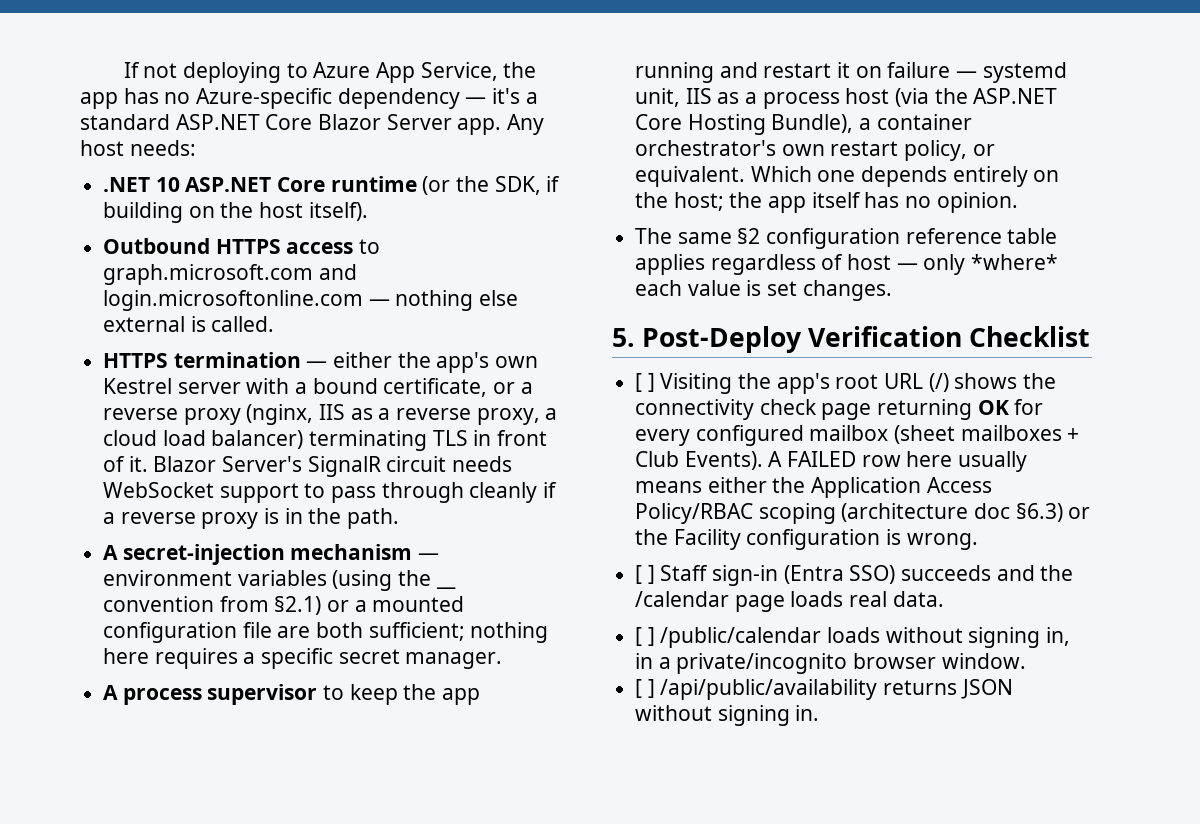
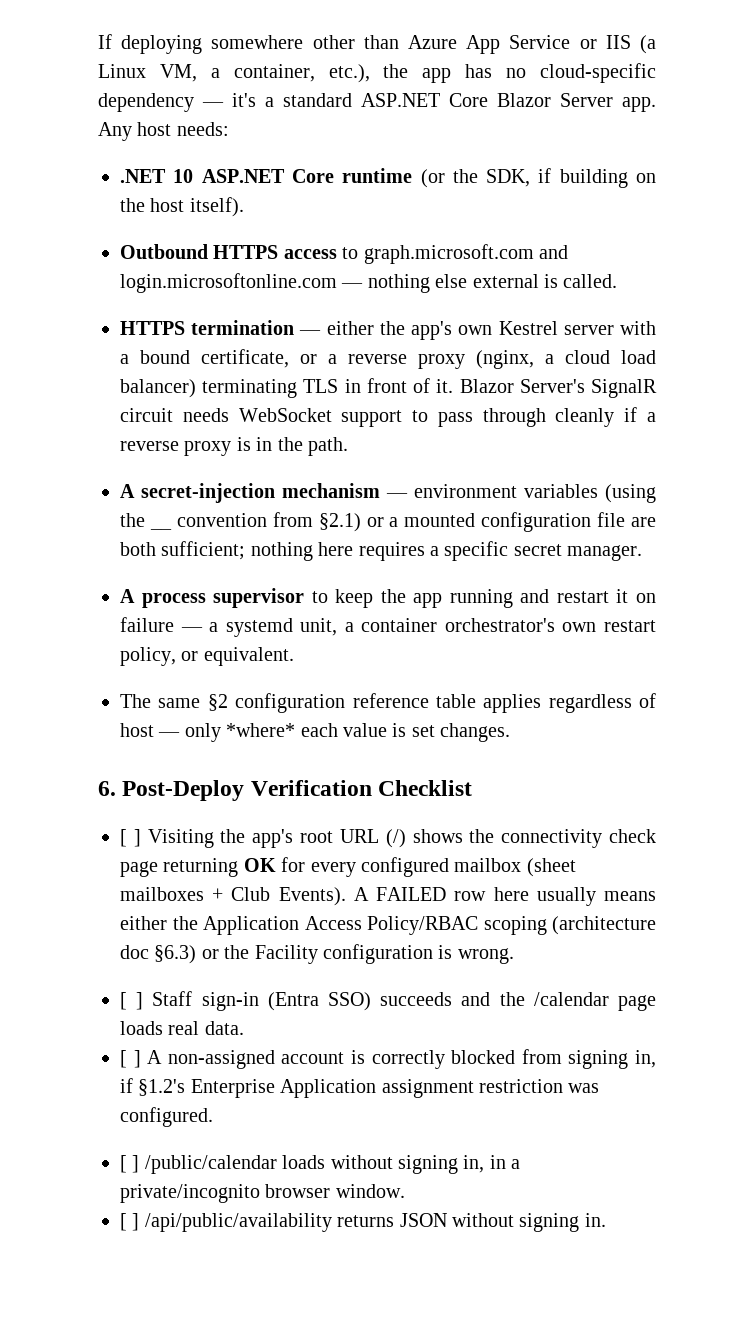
[143,62,498,83] not deploying to Azure App Service, -> [121,35,656,54] [98,64,370,83] deploying somewhere other than Azure App Service or IIS (a Linux VM, a container, etc.),
[196,88,333,109] Azure-specific -> [540,63,657,83] cloud-specific
[319,404,540,425] IIS as a reverse proxy, -> (534, 359) none
(978, 74) none -> [209,622,219,632] a
[685,88,1058,109] [635,114,854,135] IIS as a process host (via the ASP.NET Core Hosting Bundle), -> (338, 627) none
[750,166,1060,187] [635,192,1018,213] Which one depends entirely on the host; the app itself has no opinion. -> (294, 656) none
[612,328,635,347] 5. -> [98,781,116,796] 6.
(944, 599) none -> [120,1049,657,1069] [120,1078,600,1098] [120,1107,213,1127] // [ ] A non-assigned account is correctly blocked from signing in, if §1.2's Enterprise Application assignment restriction was configured.

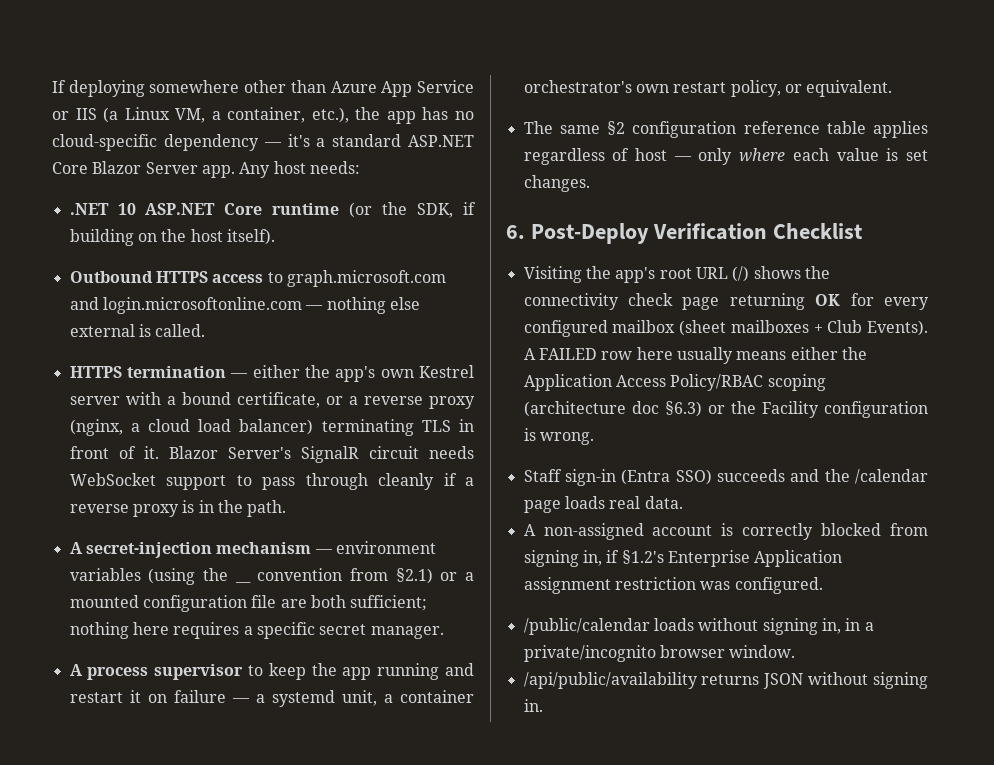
[226,723,296,737] *where* -> [739,148,786,162] where
[120,829,141,847] [ ] -> (863, 231) none
[120,992,144,1010] [ ] -> (594, 438) none
[120,1050,141,1068] [ ] -> (683, 502) none
[120,1155,140,1173] [ ] -> (823, 585) none
[120,1213,140,1231] [ ] -> (796, 651) none

